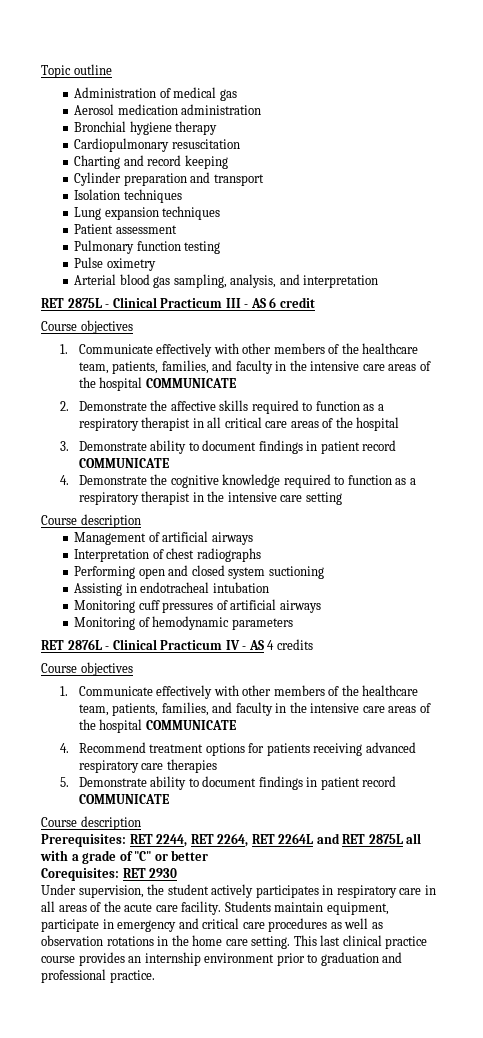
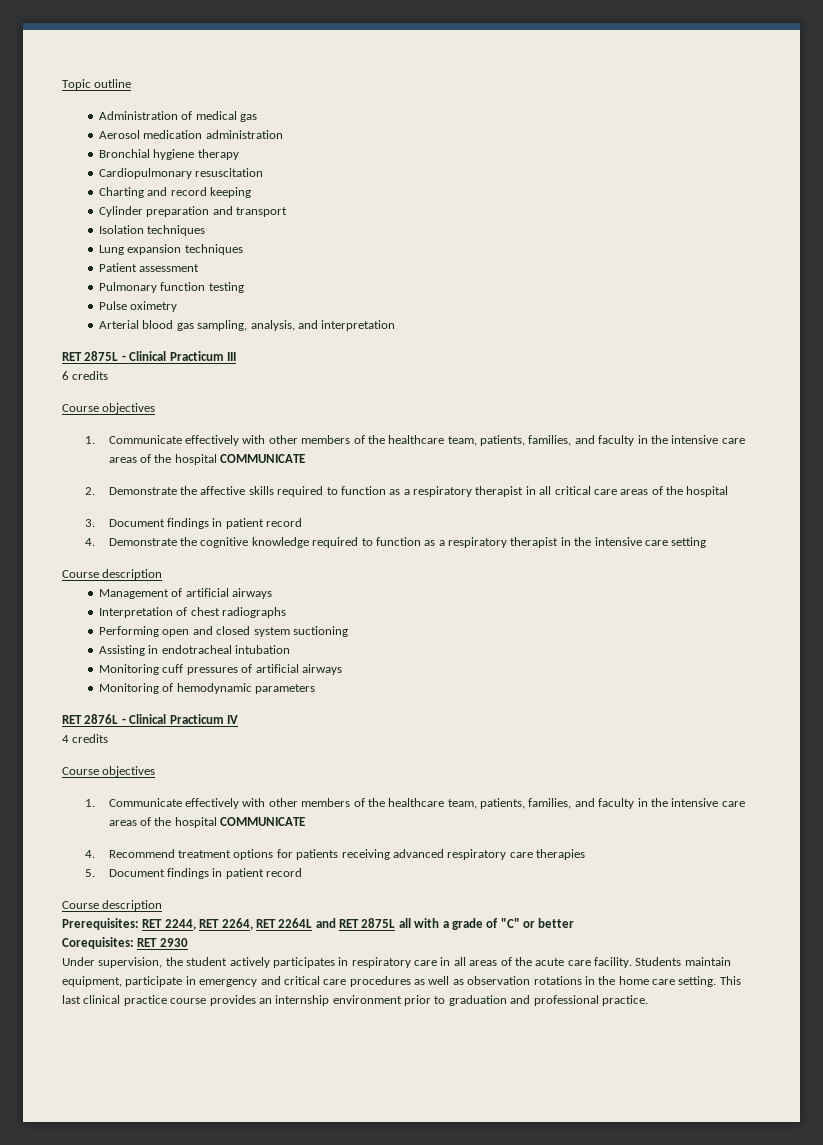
[244,297,315,308] - AS 6 credit -> [62,371,109,380] // 6 credits
[78,440,397,454] [78,458,169,468] Demonstrate ability to document findings in patient record COMMUNICATE -> [108,518,303,529] Document findings in patient record
[242,640,264,650] - AS -> (238, 719) //
[78,776,397,790] [78,794,169,804] Demonstrate ability to document findings in patient record COMMUNICATE -> [108,868,303,879] Document findings in patient record

